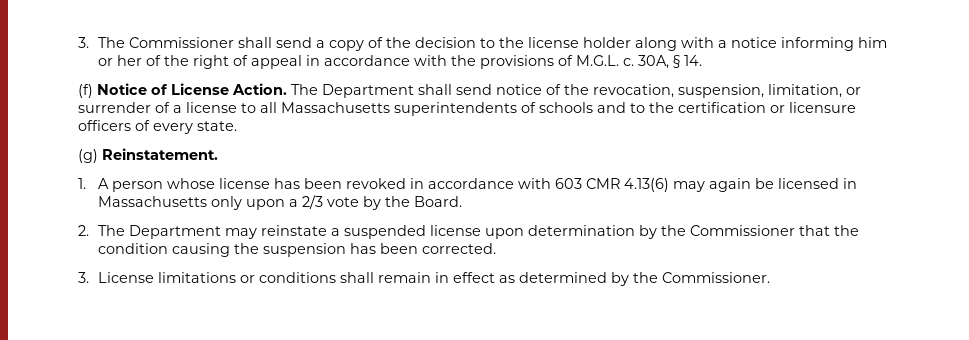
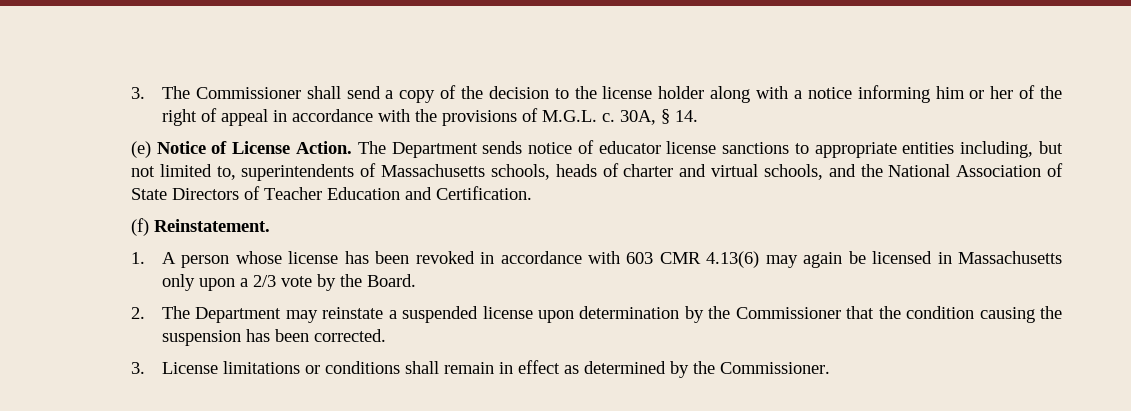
[77,84,93,98] (f) -> [130,141,151,158] (e)
[417,84,861,98] [77,102,856,116] [77,120,237,134] [77,149,98,163] shall send notice of the revocation, suspension, limitation, or surrender of a license to all Massachusetts superintendents of schools and to the certification or licensure officers of every state. // (g) -> [482,140,1063,158] [130,163,1064,181] [130,186,532,200] [130,218,149,236] sends notice of educator license sanctions to appropriate entities including, but not limited to, superintendents of Massachusetts schools, heads of charter and virtual schools, and the National Association of State Directors of Teacher Education and Certification. // (f)

